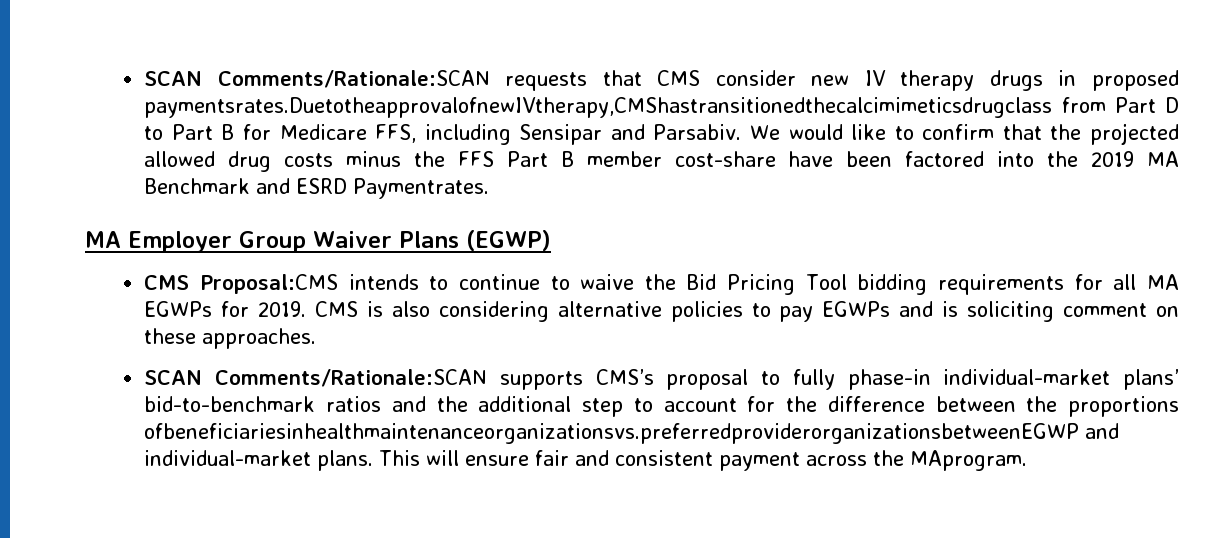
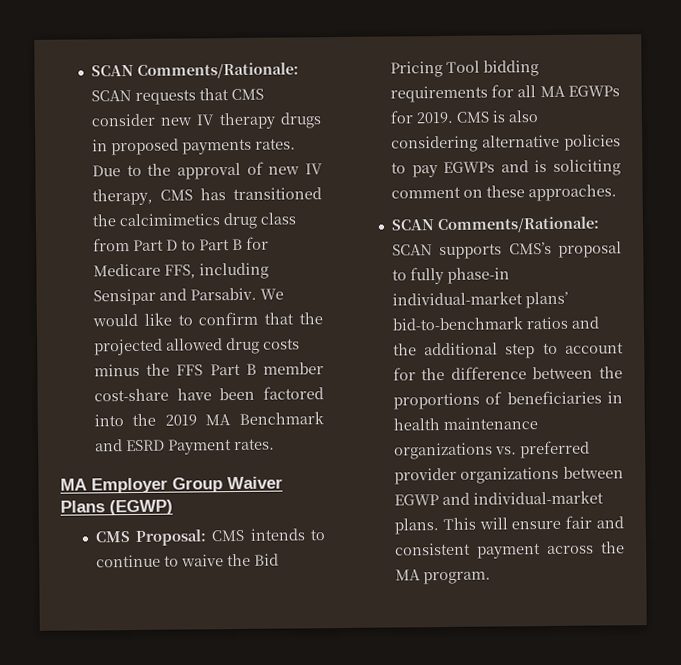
[144,70,490,88] SCAN Comments/Rationale:SCAN -> [90,62,299,79] [90,89,132,102] SCAN Comments/Rationale: SCAN
[144,97,1053,118] paymentsrates.DuetotheapprovalofnewIVtherapy,CMShastransitionedthecalcimimeticsdrugclass -> [181,138,296,155] [91,161,324,180] [91,187,322,206] [91,212,296,230] payments rates. Due to the approval of new IV therapy, CMS has transitioned the calcimimetics drug class
[353,178,490,199] Paymentrates. -> [167,438,275,455] Payment rates.
[199,274,338,294] Proposal:CMS -> [135,529,245,546] Proposal: CMS
[215,369,488,387] Comments/Rationale:SCAN -> [436,216,600,234] [391,244,433,256] Comments/Rationale: SCAN
[144,423,1080,444] ofbeneficiariesinhealthmaintenanceorganizationsvs.preferredproviderorganizationsbetweenEGWP -> [485,390,623,405] [392,417,538,431] [393,440,590,460] [393,466,624,485] [393,494,439,506] of beneficiaries in health maintenance organizations vs. preferred provider organizations between EGWP
[910,450,1028,471] MAprogram. -> [394,569,491,585] MA program.

